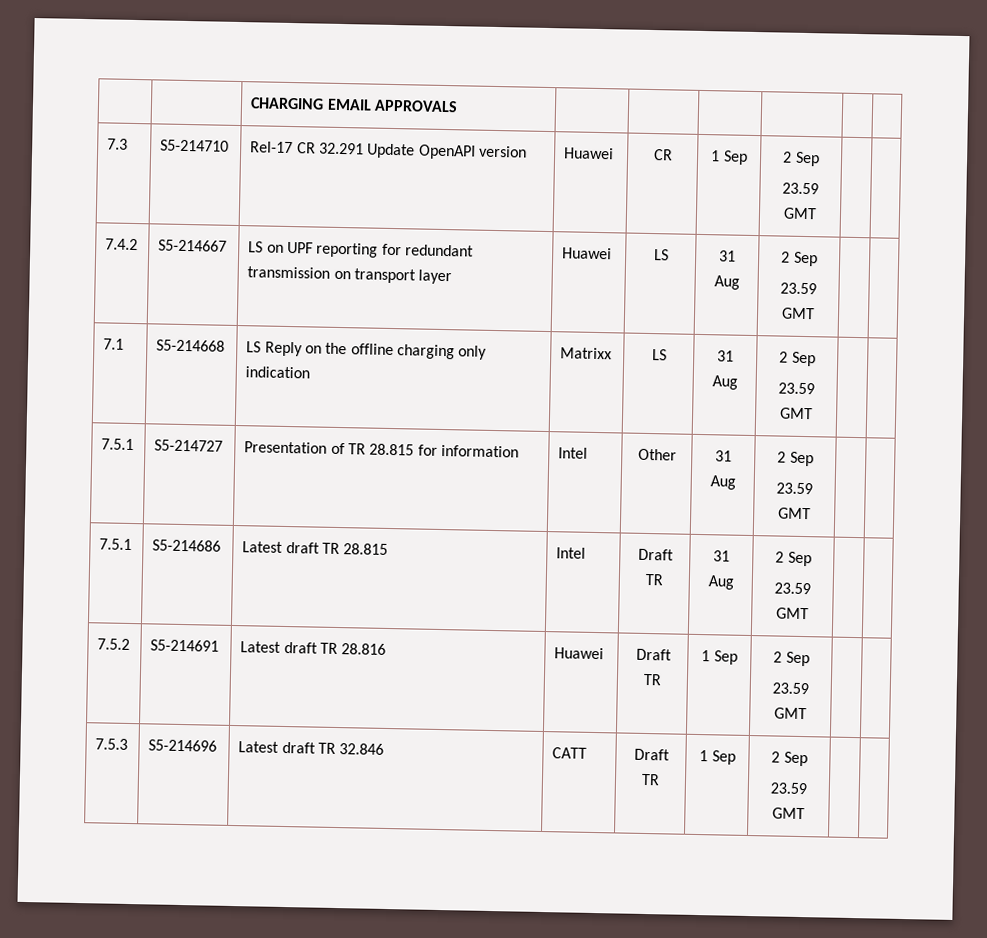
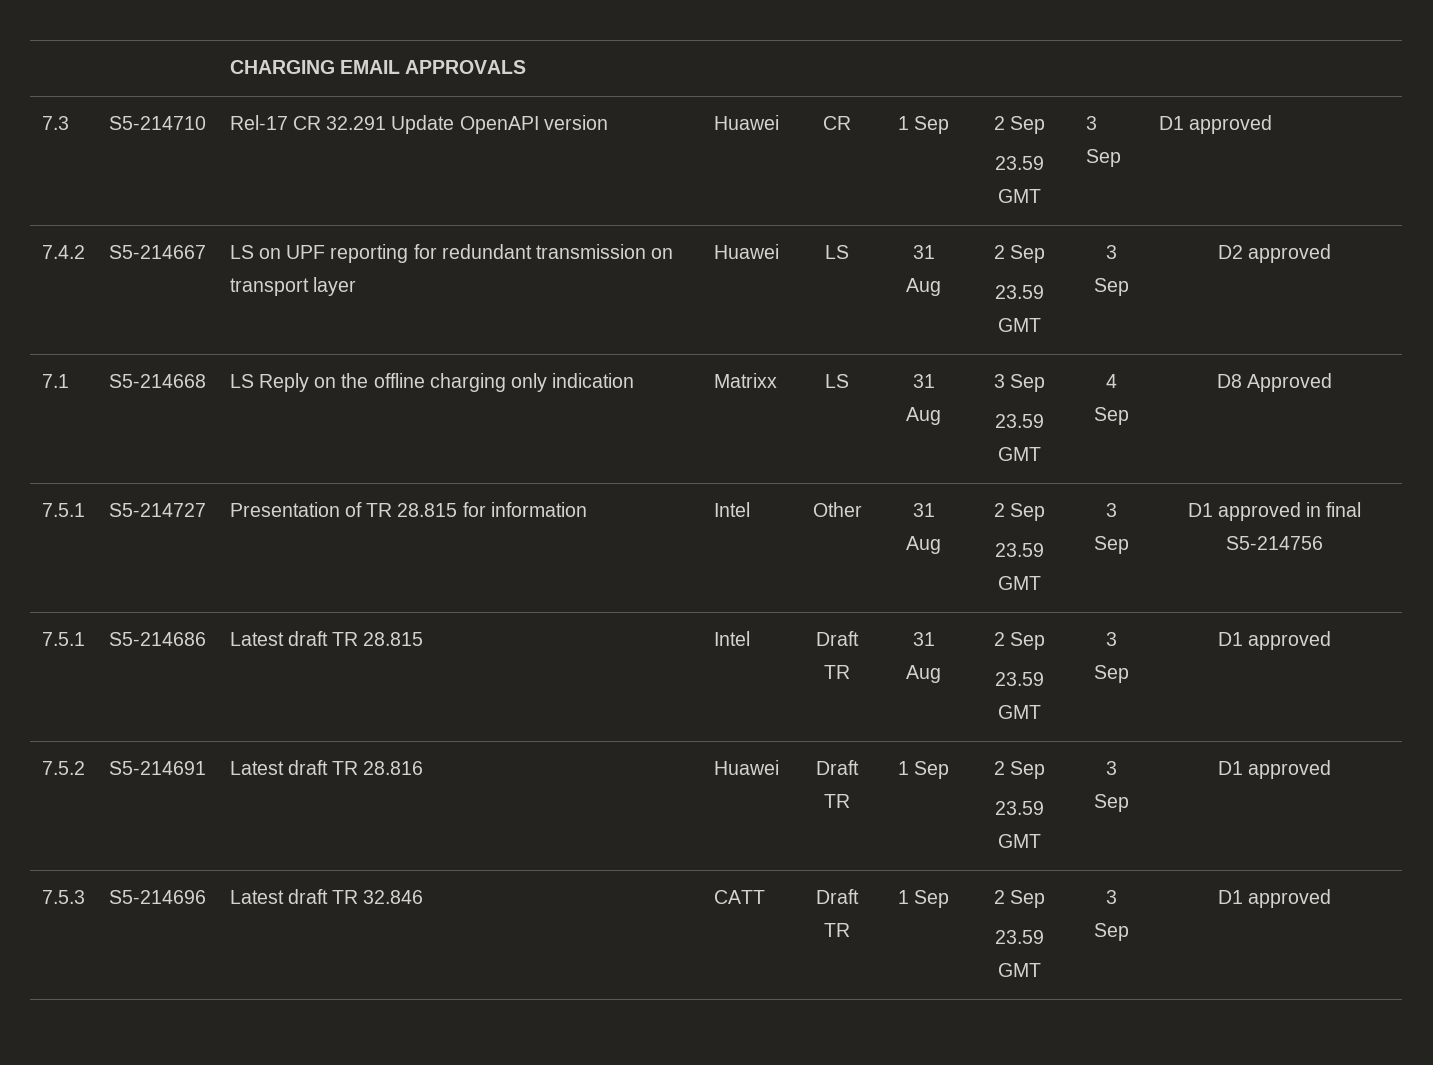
(817, 213) | -> [1085,116,1097,130] [1085,149,1121,167] [1158,115,1272,134] 3 Sep | D1 approved
(815, 313) | -> [1105,245,1117,259] [1093,278,1129,296] [1217,244,1332,263] 3 Sep | D2 approved
[779,351,816,367] [778,382,815,395] [780,407,813,420] 2 Sep // 23.59 GMT | | -> [993,374,1046,392] [995,414,1044,428] [998,447,1041,461] [1105,374,1117,388] [1093,407,1129,425] [1216,373,1333,392] 3 Sep // 23.59 GMT | 4 Sep | D8 Approved
(811, 513) | -> [1105,503,1117,517] [1093,536,1129,554] [1187,502,1362,521] [1226,536,1323,550] 3 Sep | D1 approved in final S5-214756
(809, 613) | -> [1105,632,1117,646] [1093,665,1129,683] [1217,631,1332,650] 3 Sep | D1 approved
(807, 713) | -> [1105,761,1117,775] [1093,794,1129,812] [1217,760,1332,779] 3 Sep | D1 approved
(805, 813) | -> [1105,890,1117,904] [1093,923,1129,941] [1217,889,1332,908] 3 Sep | D1 approved

